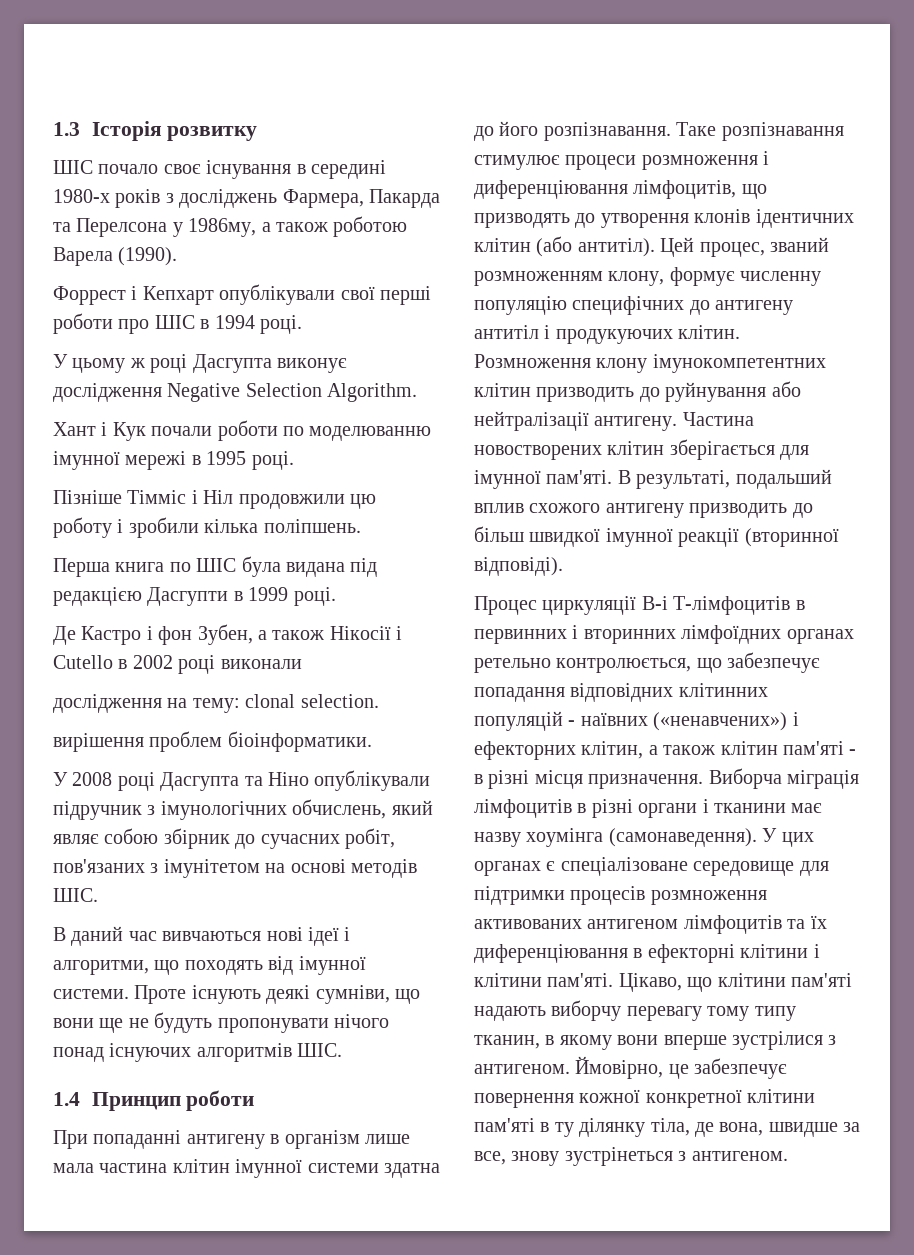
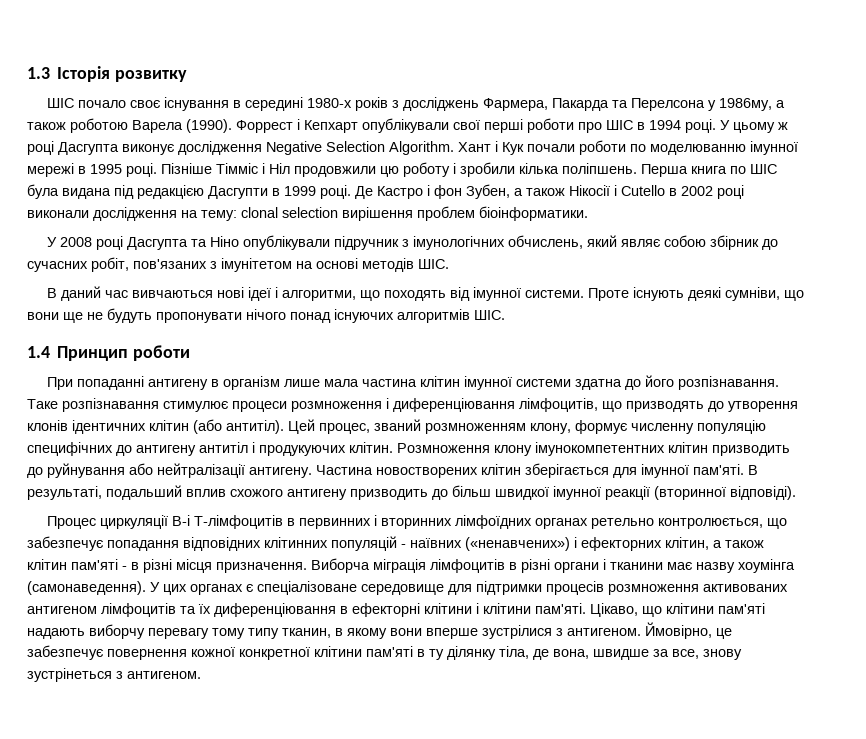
(178, 256) // -> (232, 126) none
(302, 324) // -> (716, 126) none
(418, 392) // -> (454, 148) none
(294, 460) // -> (157, 170) none
(361, 526) // -> (637, 168) none
(336, 596) // -> (351, 192) none
(302, 664) // -> (89, 214) none
[300,694,379,708] selection. // -> [282,207,338,218] selection

